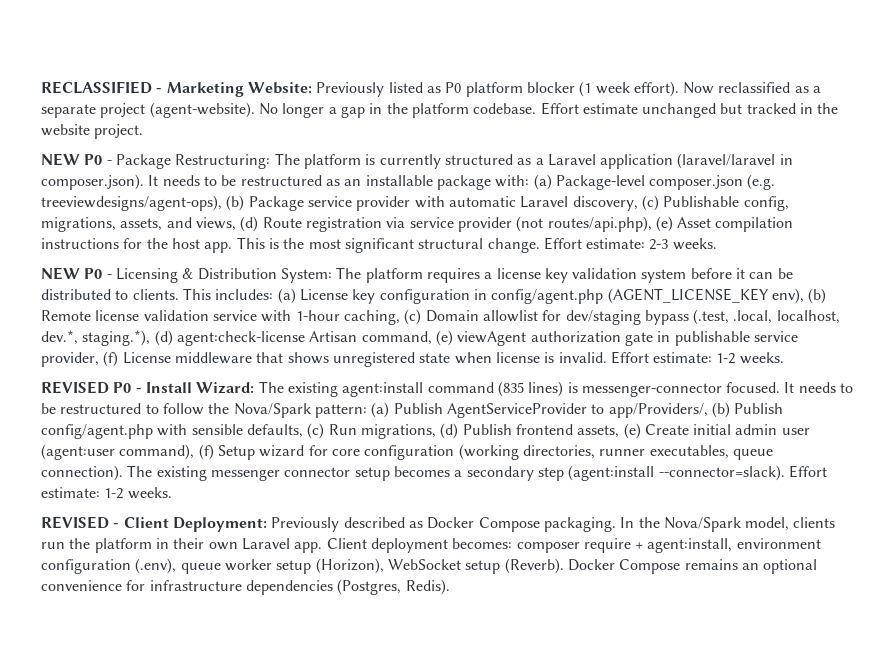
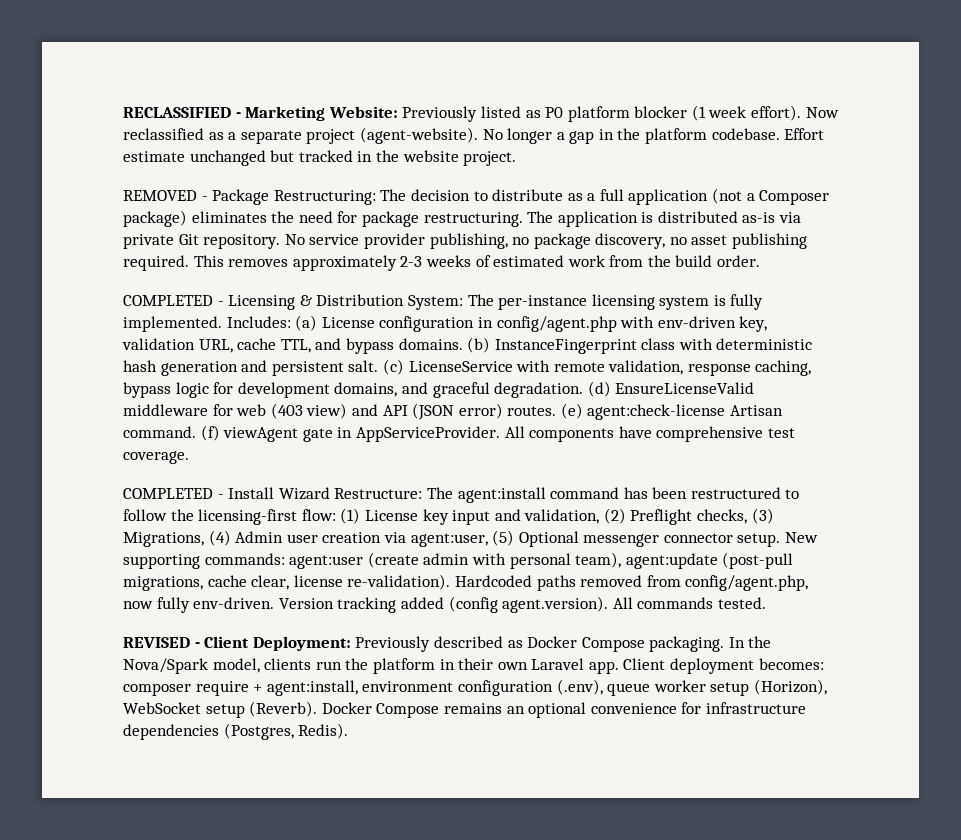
[41,153,103,166] NEW P0 -> [123,190,197,201] REMOVED
[303,153,793,169] [41,174,776,190] [41,195,789,211] [41,216,794,232] [41,237,717,253] [41,267,103,280] platform is currently structured as a Laravel application (laravel/laravel in composer.json). It needs to be restructured as an installable package with: (a) Package-level composer.json (e.g. treeviewdesigns/agent-ops), (b) Package service provider with automatic Laravel discovery, (c) Publishable config, migrations, assets, and views, (d) Route registration via service provider (not routes/api.php), (e) Asset compilation instructions for the host app. This is the most significant structural change. Effort estimate: 2-3 weeks. // NEW P0 -> [410,188,830,205] [123,210,802,227] [123,233,808,249] [123,255,761,271] [123,295,213,306] decision to distribute as a full application (not a Composer package) eliminates the need for package restructuring. The application is distributed as-is via private Git repository. No service provider publishing, no package discovery, no asset publishing required. This removes approximately 2-3 weeks of estimated work from the build order. // COMPLETED
[365,268,793,283] [41,288,274,300] platform requires a license key validation system before it can be distributed to clients. This includes: -> [498,294,764,310] [123,316,291,332] per-instance licensing system is fully implemented. Includes:
[352,289,376,304] key -> (375, 322) none
[607,288,827,304] [41,309,840,325] [41,330,798,346] [41,351,784,367] [41,381,854,397] [41,402,784,418] [41,423,810,439] [41,444,773,460] [41,465,827,481] [41,487,172,499] (AGENT_LICENSE_KEY env), (b) Remote license validation service with 1-hour caching, (c) Domain allowlist for dev/staging bypass (.test, .local, localhost, dev.*, staging.*), (d) agent:check-license Artisan command, (e) viewAgent authorization gate in publishable service provider, (f) License middleware that shows unregistered state when license is invalid. Effort estimate: 1-2 weeks. // REVISED P0 - Install Wizard: The existing agent:install command (835 lines) is messenger-connector focused. It needs to be restructured to follow the Nova/Spark pattern: (a) Publish AgentServiceProvider to app/Providers/, (b) Publish config/agent.php with sensible defaults, (c) Run migrations, (d) Publish frontend assets, (e) Create initial admin user (agent:user command), (f) Setup wizard for core configuration (working directories, runner executables, queue connection). The existing messenger connector setup becomes a secondary step (agent:install --connector=slack). Effort estimate: 1-2 weeks. -> [620,316,768,332] [122,337,813,354] [123,359,812,376] [123,381,755,398] [123,403,784,420] [123,425,795,442] [123,451,189,464] [123,487,800,503] [123,508,774,525] [123,530,819,547] [123,552,794,569] [123,574,809,591] [123,596,766,613] with env-driven key, validation URL, cache TTL, and bypass domains. (b) InstanceFingerprint class with deterministic hash generation and persistent salt. (c) LicenseService with remote validation, response caching, bypass logic for development domains, and graceful degradation. (d) EnsureLicenseValid middleware for web (403 view) and API (JSON error) routes. (e) agent:check-license Artisan command. (f) viewAgent gate in AppServiceProvider. All components have comprehensive test coverage. // COMPLETED - Install Wizard Restructure: The agent:install command has been restructured to follow the licensing-first flow: (1) License key input and validation, (2) Preflight checks, (3) Migrations, (4) Admin user creation via agent:user, (5) Optional messenger connector setup. New supporting commands: agent:user (create admin with personal team), agent:update (post-pull migrations, cache clear, license re-validation). Hardcoded paths removed from config/agent.php, now fully env-driven. Version tracking added (config agent.version). All commands tested.

